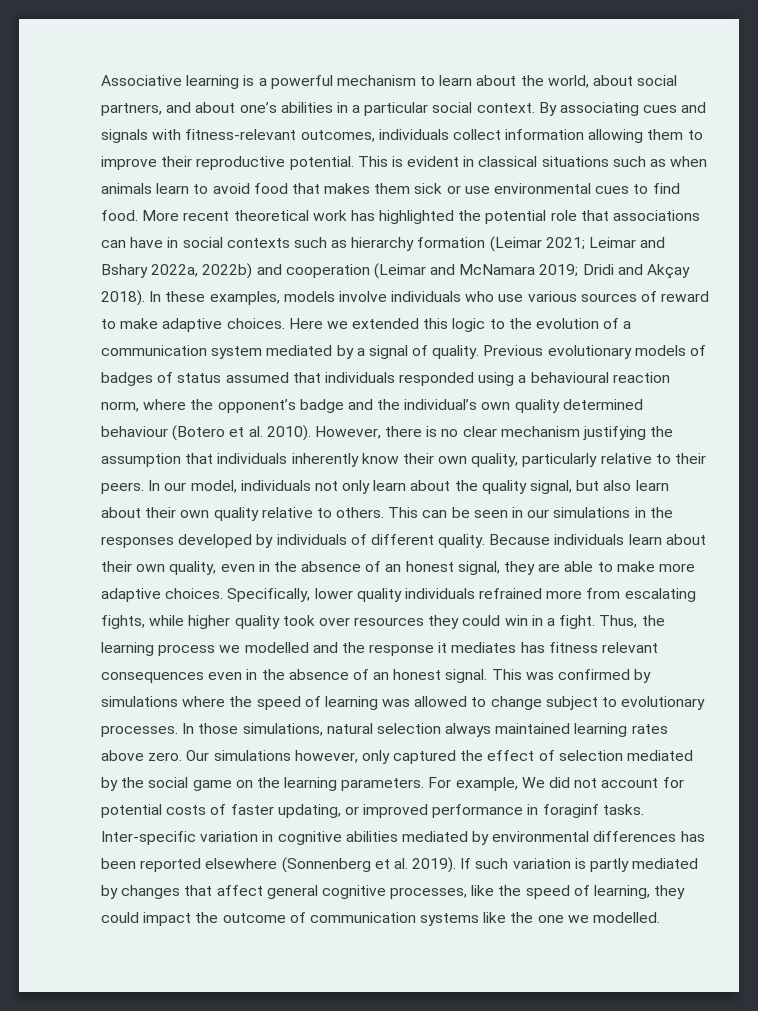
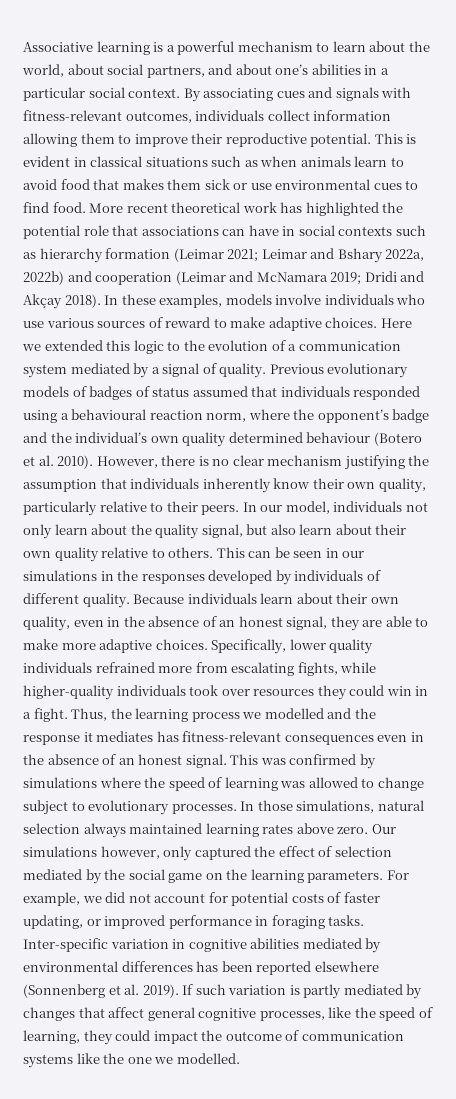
[188,615,280,629] higher quality -> [23,685,186,700] higher-quality individuals
[548,642,659,653] fitness relevant -> [182,731,282,742] fitness-relevant
[521,777,545,788] We -> [82,896,102,903] we
[542,804,599,818] foraginf -> [271,915,325,929] foraging

